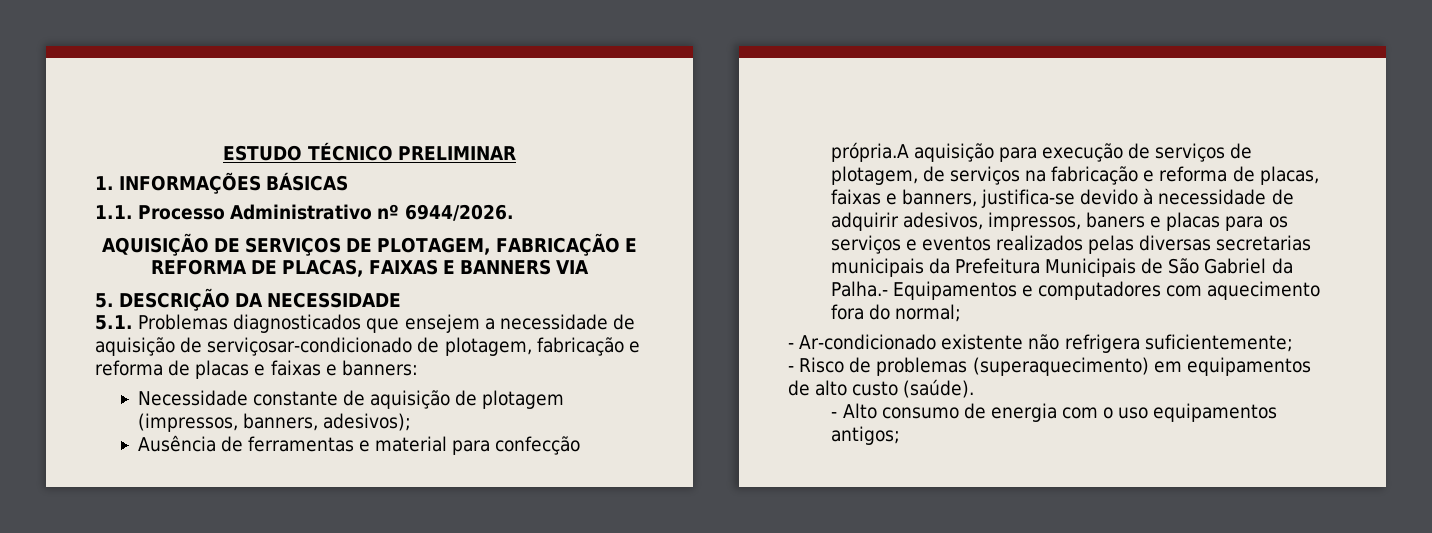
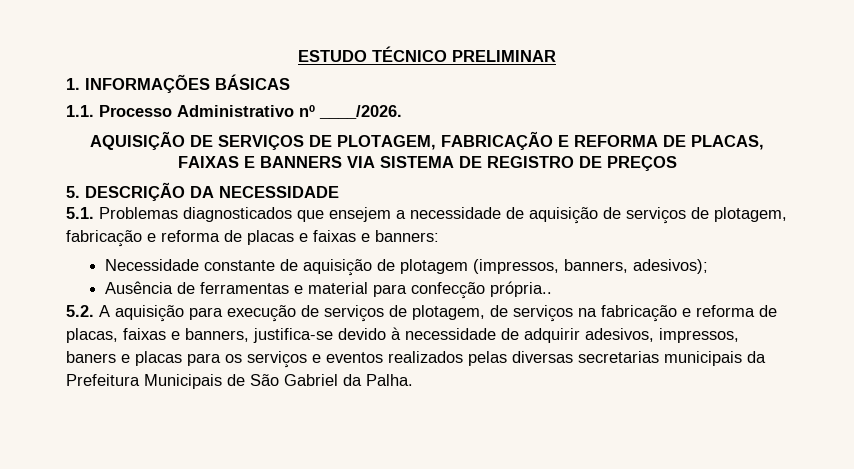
[404,204,514,221] 6944/2026. -> [319,105,402,119] ____/2026.
(590, 267) none -> [379,156,677,171] SISTEMA DE REGISTRO DE PREÇOS
[207,337,413,356] serviçosar-condicionado -> [626,207,686,224] serviços
[830,142,909,162] própria.A -> [489,281,552,297] [66,305,110,317] própria.. // 5.2. A
[830,281,1321,300] [830,304,961,322] [788,334,1293,353] [788,357,1311,376] [788,379,975,398] [831,403,1278,422] [831,426,901,445] Palha.- Equipamentos e computadores com aquecimento fora do normal; // - Ar-condicionado existente não refrigera suficientemente; // - Risco de problemas (superaquecimento) em equipamentos de alto custo (saúde). // - Alto consumo de energia com o uso equipamentos antigos; -> [366,374,413,386] Palha.

